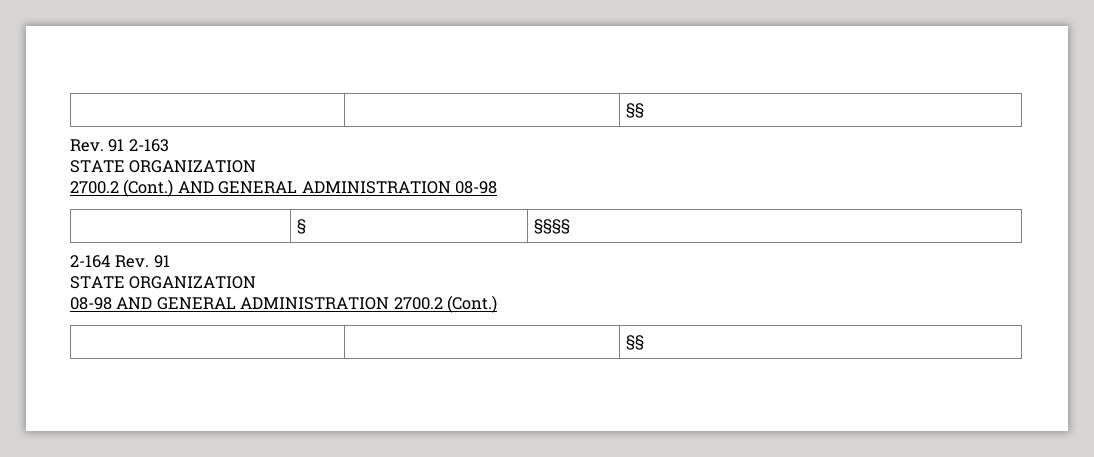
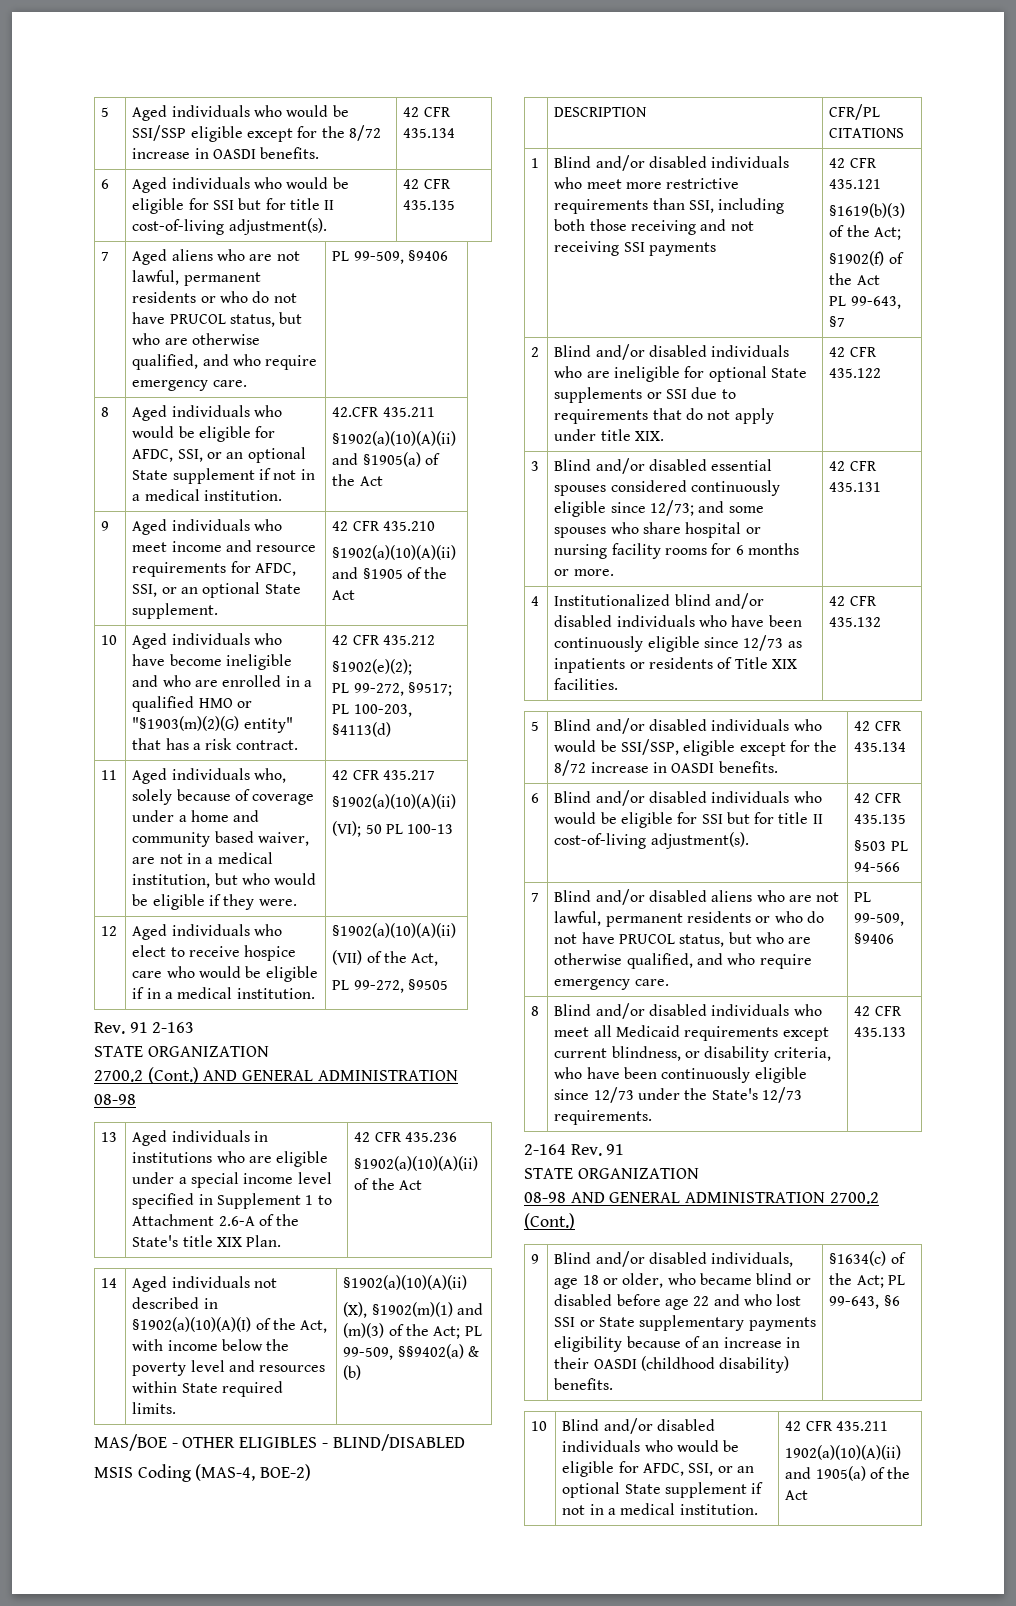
[626,103,645,118] | | §§ -> [101,107,110,117] [132,105,349,121] [132,125,381,142] [132,147,320,159] [403,107,451,117] [403,128,456,138] [101,179,110,189] [132,177,349,193] [132,198,335,214] [132,218,327,235] [403,179,451,189] [403,200,456,210] [101,252,110,261] [132,249,300,265] [132,270,261,286] [132,291,297,303] [132,312,303,327] [132,333,260,345] [132,354,318,370] [132,380,247,391] [332,250,448,264] [101,407,110,417] [132,405,282,421] [132,426,276,442] [132,447,306,463] [132,468,315,484] [132,489,282,501] [332,407,435,417] [332,431,457,446] [332,452,440,467] [332,474,383,486] [101,521,110,531] [132,519,282,535] [132,540,317,552] [132,561,296,577] [132,582,301,598] [132,603,219,619] [332,521,435,531] [332,545,457,560] [332,567,448,579] [332,590,356,600] [101,635,118,645] [132,633,282,649] [132,654,292,670] [132,675,312,687] [132,696,252,712] [132,716,293,733] [132,738,298,750] [332,635,435,645] [332,659,413,675] [332,682,452,696] [332,704,412,717] [332,722,392,737] [101,770,118,780] [132,768,286,784] [132,789,315,805] [132,810,260,822] [132,831,309,847] [132,852,273,864] [132,873,317,888] [132,894,297,910] [332,770,435,780] [332,794,457,809] [332,821,454,837] [101,926,118,936] [132,924,282,940] [132,945,297,961] [132,966,318,982] [132,987,315,999] [332,923,457,938] [332,950,439,966] [332,979,448,993] 5 | Aged individuals who would be SSI/SSP eligible except for the 8/72 increase in OASDI benefits. | 42 CFR 435.134 // 6 | Aged individuals who would be eligible for SSI but for title II cost-of-living adjustment(s). | 42 CFR 435.135 // 7 | Aged aliens who are not lawful, permanent residents or who do not have PRUCOL status, but who are otherwise qualified, and who require emergency care. | PL 99-509, §9406 // 8 | Aged individuals who would be eligible for AFDC, SSI, or an optional State supplement if not in a medical institution. | 42.CFR 435.211 // §1902(a)(10)(A)(ii) and §1905(a) of the Act // 9 | Aged individuals who meet income and resource requirements for AFDC, SSI, or an optional State supplement. | 42 CFR 435.210 // §1902(a)(10)(A)(ii) and §1905 of the Act // 10 | Aged individuals who have become ineligible and who are enrolled in a qualified HMO or "§1903(m)(2)(G) entity" that has a risk contract. | 42 CFR 435.212 // §1902(e)(2); // PL 99-272, §9517; PL 100-203, §4113(d) // 11 | Aged individuals who, solely because of coverage under a home and community based waiver, are not in a medical institution, but who would be eligible if they were. | 42 CFR 435.217 // §1902(a)(10)(A)(ii) // (VI); 50 PL 100-13 // 12 | Aged individuals who elect to receive hospice care who would be eligible if in a medical institution. | §1902(a)(10)(A)(ii) // (VII) of the Act, // PL 99-272, §9505
[297,219,307,234] [534,219,571,234] | § | §§§§ -> [101,1132,118,1142] [132,1130,268,1146] [132,1151,329,1167] [132,1172,332,1188] [132,1193,332,1209] [132,1214,300,1226] [132,1235,282,1247] [354,1132,457,1142] [354,1156,479,1171] [354,1178,422,1190] [101,1278,118,1288] [132,1276,277,1292] [132,1297,218,1309] [132,1317,328,1333] [132,1339,290,1351] [132,1360,326,1376] [132,1381,283,1397] [132,1402,177,1414] [343,1275,468,1290] [343,1302,483,1318] [343,1323,482,1339] [343,1344,479,1360] [343,1365,362,1380] [94,1434,465,1451] [94,1464,312,1482] [554,107,648,117] [829,104,881,120] [829,128,905,138] [531,158,540,168] [554,155,790,171] [554,177,740,189] [554,198,785,214] [554,219,754,235] [554,241,716,256] [829,158,877,168] [829,179,882,189] [829,203,906,218] [829,225,901,240] [829,251,904,266] [829,273,880,285] [829,296,901,309] [829,316,846,327] [531,347,540,357] [554,344,790,360] [554,366,807,382] [554,387,736,403] [554,408,774,424] [554,429,664,441] [829,347,877,357] [829,368,882,378] [531,461,540,471] [554,458,773,474] [554,480,780,496] [554,500,764,517] [554,522,761,538] [554,543,799,559] [554,569,614,576] [829,461,877,471] [829,482,882,492] [531,596,540,606] [554,593,764,609] [554,615,802,627] [554,635,802,652] [554,657,797,673] [554,678,619,690] [829,596,877,606] [829,617,882,627] [531,721,540,731] [554,718,822,734] [554,739,838,756] [554,760,778,776] [854,721,902,731] [854,742,907,752] [531,793,540,803] [554,790,822,806] [554,812,823,828] [554,832,749,849] [854,793,902,803] [854,814,907,824] [854,840,908,851] [854,862,901,872] [531,893,540,902] [554,889,840,905] [554,911,824,927] [554,932,812,947] [554,953,812,969] [554,979,669,990] [854,892,872,902] [854,913,905,926] [854,933,895,944] [531,1006,540,1016] [554,1003,822,1019] [554,1025,829,1041] [554,1046,831,1062] [554,1067,807,1083] [554,1087,802,1103] [554,1110,653,1125] [854,1006,902,1016] [854,1027,907,1037] 13 | Aged individuals in institutions who are eligible under a special income level specified in Supplement 1 to Attachment 2.6-A of the State's title XIX Plan. | 42 CFR 435.236 // §1902(a)(10)(A)(ii) of the Act // 14 | Aged individuals not described in §1902(a)(10)(A)(I) of the Act, with income below the poverty level and resources within State required limits. | §1902(a)(10)(A)(ii) // (X), §1902(m)(1) and (m)(3) of the Act; PL 99-509, §§9402(a) & (b) // MAS/BOE - OTHER ELIGIBLES - BLIND/DISABLED // MSIS Coding (MAS-4, BOE-2) // | DESCRIPTION | CFR/PL CITATIONS // 1 | Blind and/or disabled individuals who meet more restrictive requirements than SSI, including both those receiving and not receiving SSI payments | 42 CFR 435.121 // §1619(b)(3) of the Act; // §1902(f) of the Act // PL 99-643, §7 // 2 | Blind and/or disabled individuals who are ineligible for optional State supplements or SSI due to requirements that do not apply under title XIX. | 42 CFR 435.122 // 3 | Blind and/or disabled essential spouses considered continuously eligible since 12/73; and some spouses who share hospital or nursing facility rooms for 6 months or more. | 42 CFR 435.131 // 4 | Institutionalized blind and/or disabled individuals who have been continuously eligible since 12/73 as inpatients or residents of Title XIX facilities. | 42 CFR 435.132 // 5 | Blind and/or disabled individuals who would be SSI/SSP, eligible except for the 8/72 increase in OASDI benefits. | 42 CFR 435.134 // 6 | Blind and/or disabled individuals who would be eligible for SSI but for title II cost-of-living adjustment(s). | 42 CFR 435.135 // §503 PL 94-566 // 7 | Blind and/or disabled aliens who are not lawful, permanent residents or who do not have PRUCOL status, but who are otherwise qualified, and who require emergency care. | PL 99-509, §9406 // 8 | Blind and/or disabled individuals who meet all Medicaid requirements except current blindness, or disability criteria, who have been continuously eligible since 12/73 under the State's 12/73 requirements. | 42 CFR 435.133
[626,335,645,350] | | §§ -> [531,1254,540,1264] [554,1251,794,1267] [554,1273,812,1289] [554,1294,802,1310] [554,1315,816,1331] [554,1336,800,1352] [554,1356,790,1373] [554,1378,614,1390] [829,1251,906,1266] [829,1273,905,1288] [829,1295,900,1309] [531,1421,548,1431] [562,1418,715,1434] [562,1440,740,1452] [562,1461,754,1477] [562,1482,764,1498] [562,1503,758,1515] [785,1421,888,1431] [785,1445,902,1460] [785,1466,911,1481] [785,1490,809,1500] 9 | Blind and/or disabled individuals, age 18 or older, who became blind or disabled before age 22 and who lost SSI or State supplementary payments eligibility because of an increase in their OASDI (childhood disability) benefits. | §1634(c) of the Act; PL 99-643, §6 // 10 | Blind and/or disabled individuals who would be eligible for AFDC, SSI, or an optional State supplement if not in a medical institution. | 42 CFR 435.211 // 1902(a)(10)(A)(ii) and 1905(a) of the Act

